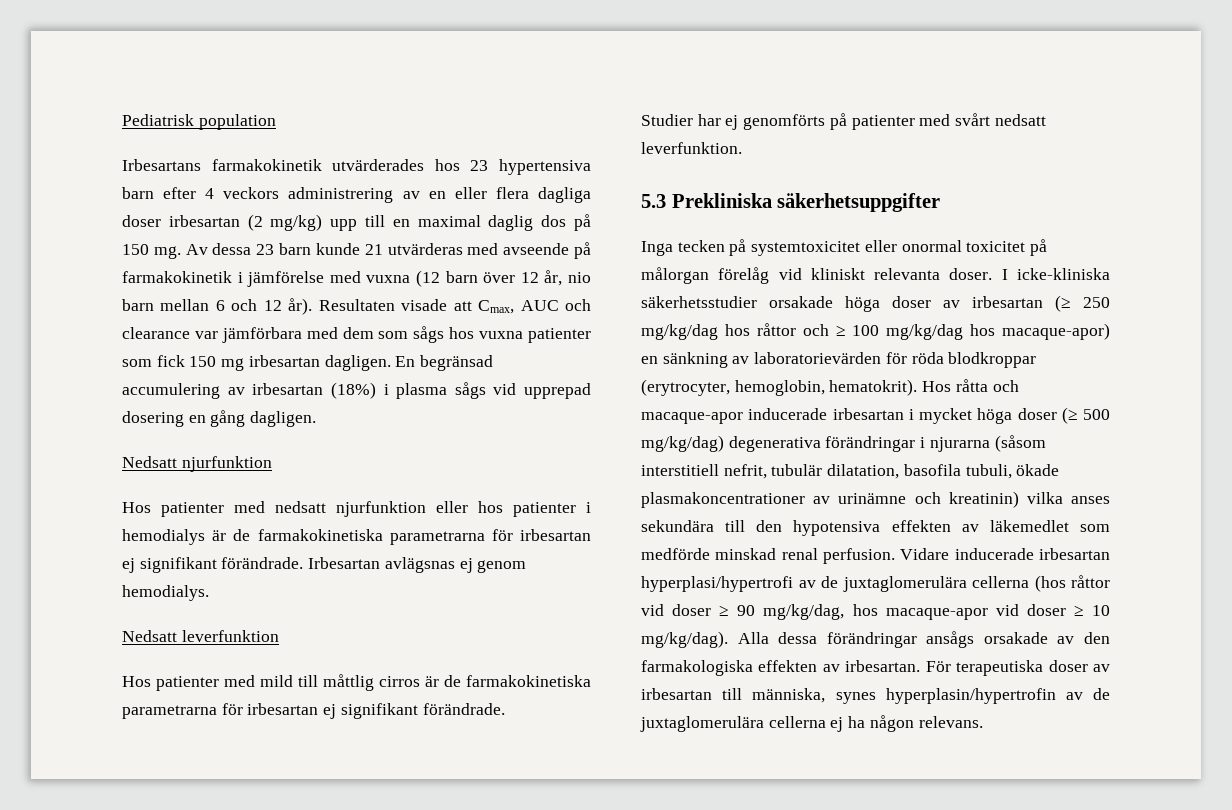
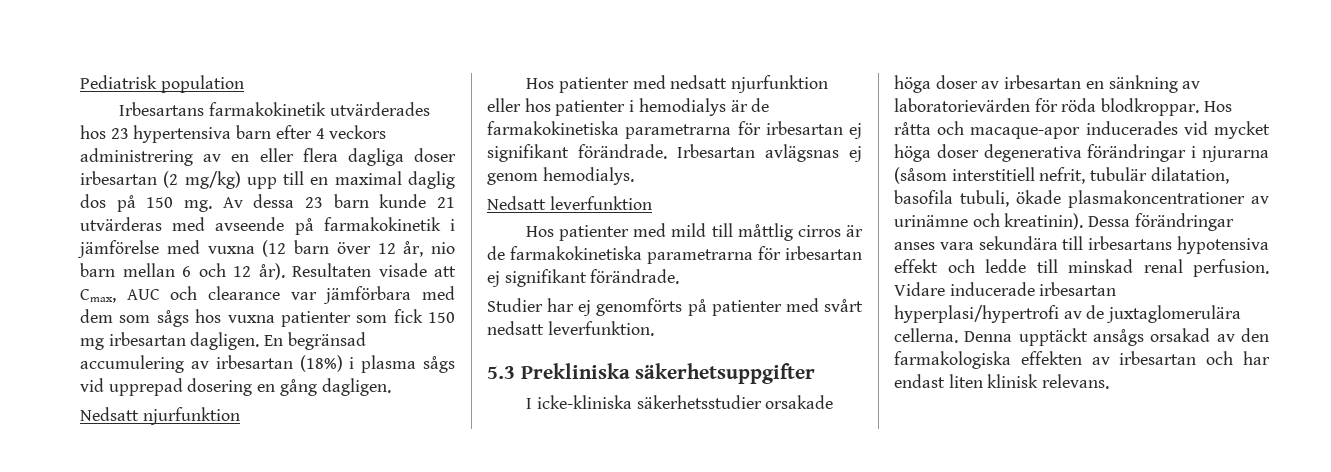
[641,239,1048,256] [641,267,993,284] Inga tecken på systemtoxicitet eller onormal toxicitet på målorgan förelåg vid kliniskt relevanta doser. -> (816, 373) none
[1055,295,1110,312] [641,323,1110,340] (≥ 250 mg/kg/dag hos råttor och ≥ 100 mg/kg/dag hos macaque-apor) -> (1082, 82) none
[948,352,1037,368] [641,379,1019,396] [641,407,1110,424] [641,435,724,452] blodkroppar (erytrocyter, hemoglobin, hematokrit). Hos råtta och macaque-apor inducerade irbesartan i mycket höga doser (≥ 500 mg/kg/dag) -> [1101,98,1232,116] [894,121,1270,139] [894,144,979,162] blodkroppar. Hos råtta och macaque-apor inducerades vid mycket höga doser
[948,491,1110,508] [641,520,1110,536] [641,548,710,560] kreatinin) vilka anses sekundära till den hypotensiva effekten av läkemedlet som medförde -> [1004,213,1234,231] [894,236,1269,254] [894,259,1058,273] kreatinin). Dessa förändringar anses vara sekundära till irbesartans hypotensiva effekt och ledde till
[972,575,1110,592] [641,604,1110,620] [641,631,1048,648] cellerna (hos råttor vid doser ≥ 90 mg/kg/dag, hos macaque-apor vid doser ≥ 10 mg/kg/dag). Alla dessa förändringar ansågs orsakade -> [894,328,1211,346] cellerna. Denna upptäckt ansågs orsakad
[845,660,1110,676] [641,688,1110,704] [640,715,914,732] irbesartan. För terapeutiska doser av irbesartan till människa, synes hyperplasin/hypertrofin av de juxtaglomerulära cellerna ej ha någon -> [1119,351,1270,365] [894,374,1039,388] irbesartan och har endast liten klinisk

